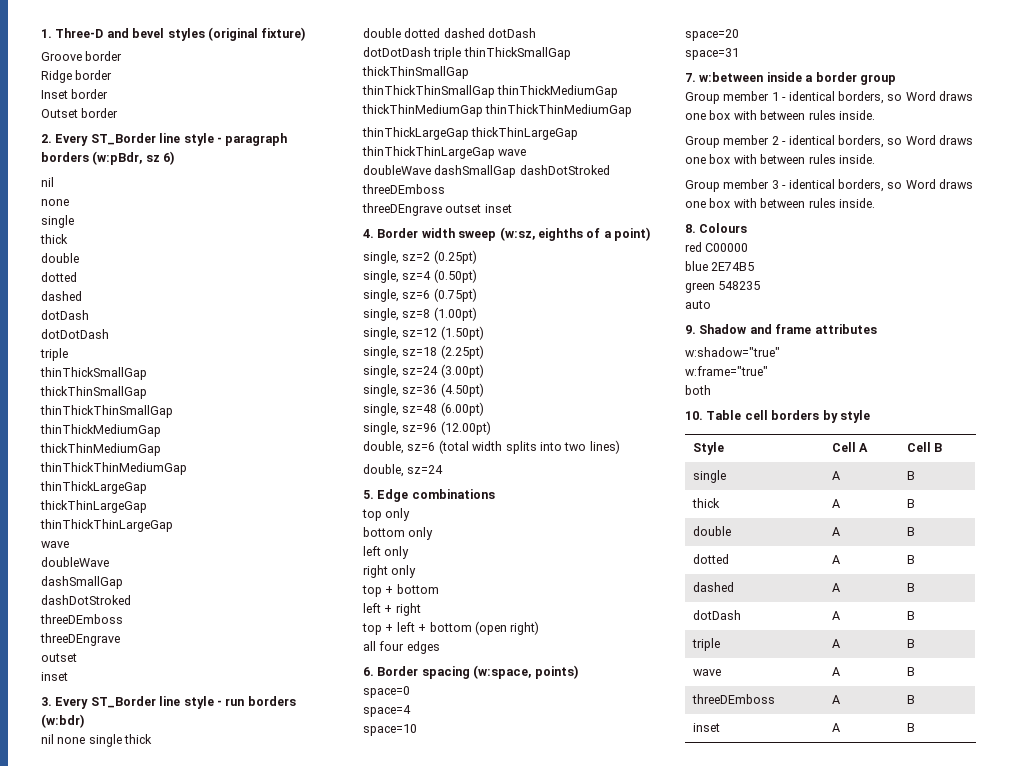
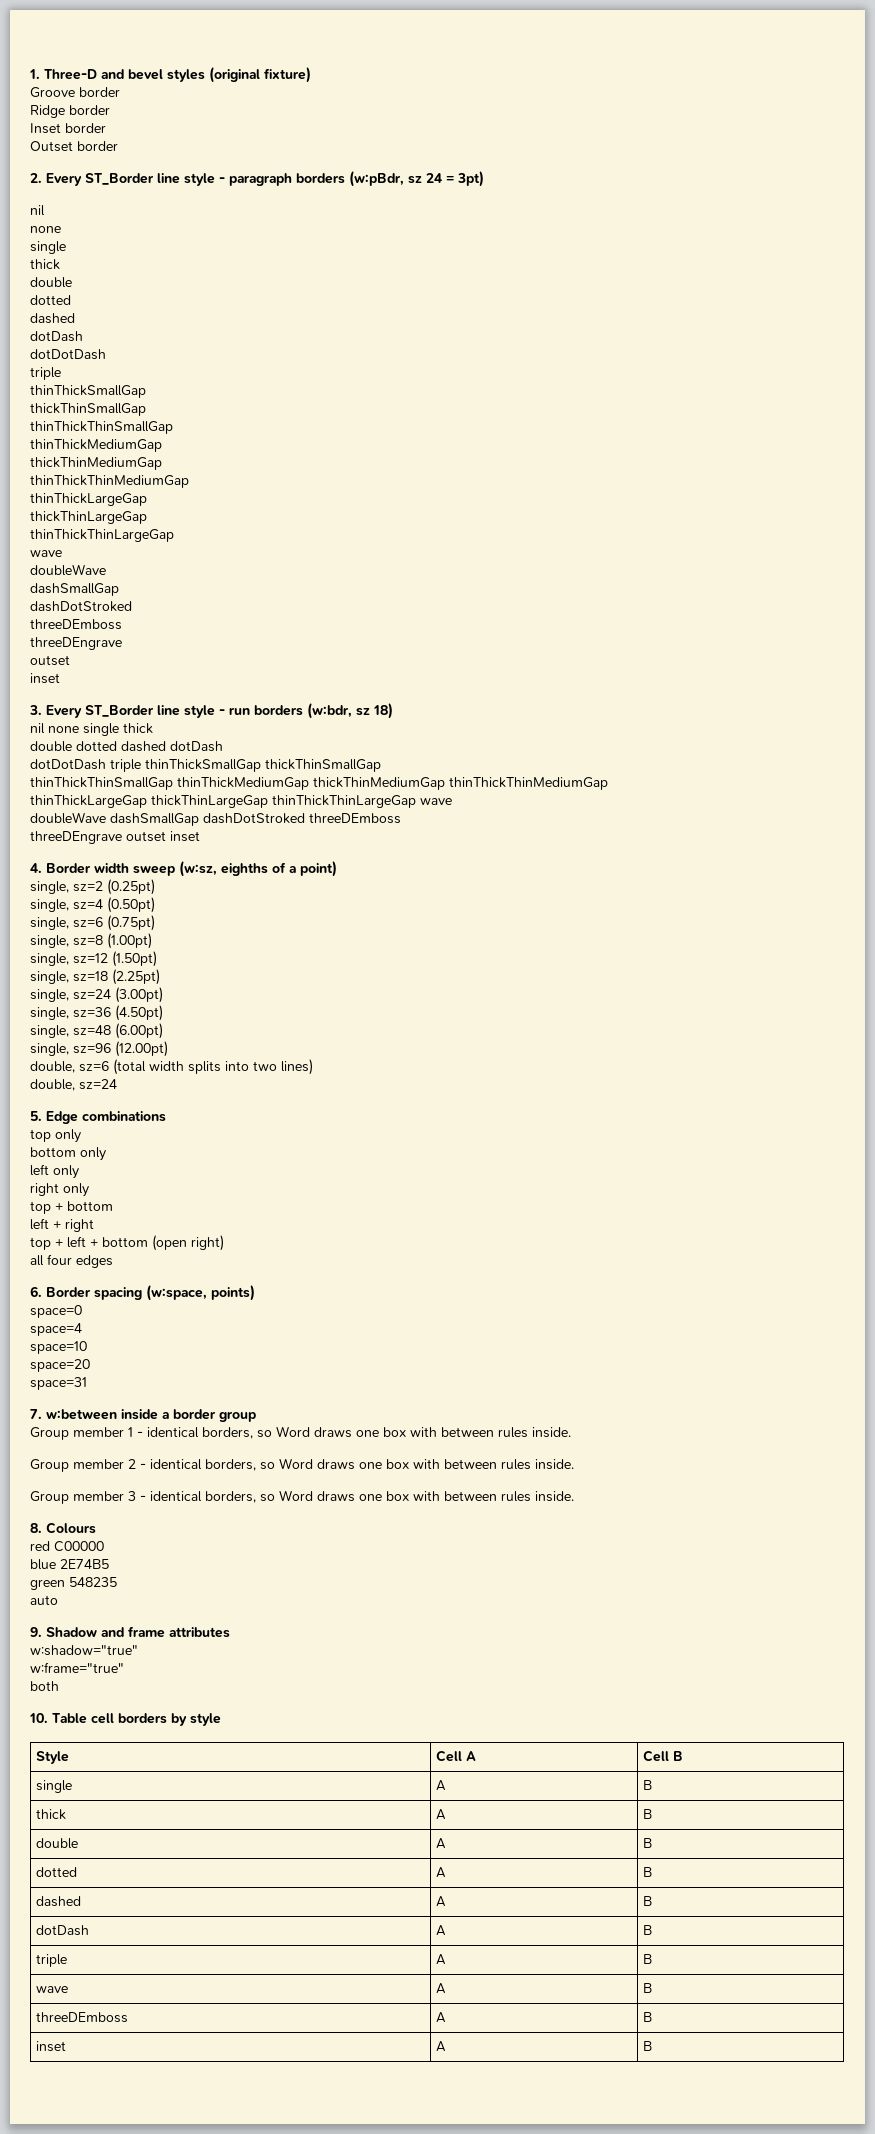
[163,151,175,165] 6) -> [426,171,484,187] 24 = 3pt)
[41,714,84,728] (w:bdr) -> [307,703,393,719] (w:bdr, sz 18)

